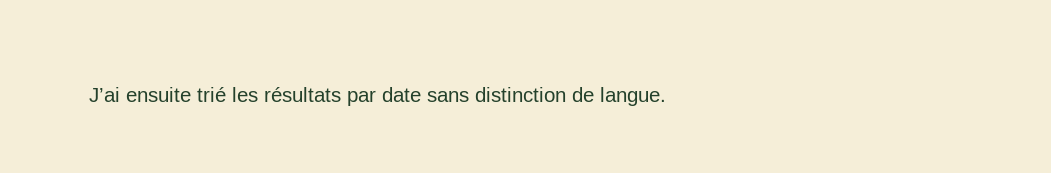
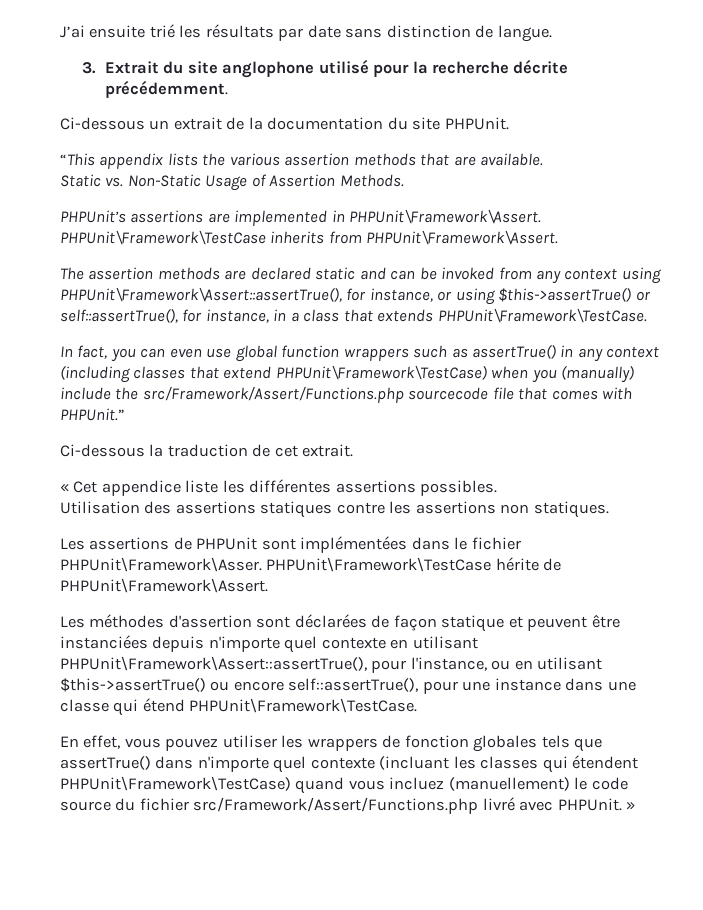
(666, 96) none -> [82,59,569,78] [104,80,228,98] [60,117,509,130] [60,153,544,169] [60,174,404,191] [60,209,542,226] [60,230,559,245] [60,267,661,284] [60,287,651,305] [60,308,647,323] [60,344,660,362] [60,365,635,383] [60,386,633,403] [60,408,125,421] [60,444,354,457] [60,479,498,496] [60,501,609,518] [60,536,521,553] [60,557,562,572] [60,578,268,593] [60,614,620,632] [60,635,478,653] [60,656,603,673] [60,678,636,694] [60,698,418,716] [60,735,603,752] [60,755,639,773] [60,776,628,794] [60,797,636,814] // 3. Extrait du site anglophone utilisé pour la recherche décrite précédemment. // Ci-dessous un extrait de la documentation du site PHPUnit. // “This appendix lists the various assertion methods that are available. // Static vs. Non-Static Usage of Assertion Methods. // PHPUnit’s assertions are implemented in PHPUnit\Framework\Assert. PHPUnit\Framework\TestCase inherits from PHPUnit\Framework\Assert. // The assertion methods are declared static and can be invoked from any context using PHPUnit\Framework\Assert::assertTrue(), for instance, or using $this->assertTrue() or self::assertTrue(), for instance, in a class that extends PHPUnit\Framework\TestCase. // In fact, you can even use global function wrappers such as assertTrue() in any context (including classes that extend PHPUnit\Framework\TestCase) when you (manually) include the src/Framework/Assert/Functions.php sourcecode file that comes with PHPUnit.” // Ci-dessous la traduction de cet extrait. // « Cet appendice liste les différentes assertions possibles. // Utilisation des assertions statiques contre les assertions non statiques. // Les assertions de PHPUnit sont implémentées dans le fichier PHPUnit\Framework\Asser. PHPUnit\Framework\TestCase hérite de PHPUnit\Framework\Assert. // Les méthodes d'assertion sont déclarées de façon statique et peuvent être instanciées depuis n'importe quel contexte en utilisant PHPUnit\Framework\Assert::assertTrue(), pour l'instance, ou en utilisant $this->assertTrue() ou encore self::assertTrue(), pour une instance dans une classe qui étend PHPUnit\Framework\TestCase. // En effet, vous pouvez utiliser les wrappers de fonction globales tels que assertTrue() dans n'importe quel contexte (incluant les classes qui étendent PHPUnit\Framework\TestCase) quand vous incluez (manuellement) le code source du fichier src/Framework/Assert/Functions.php livré avec PHPUnit. »

